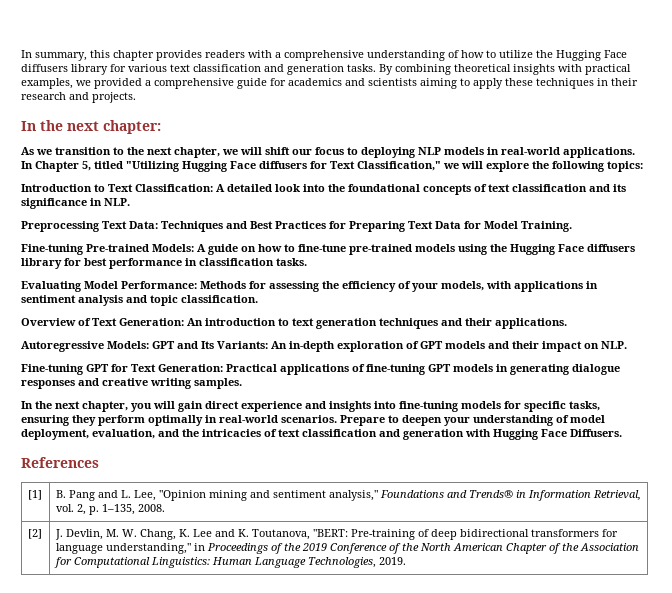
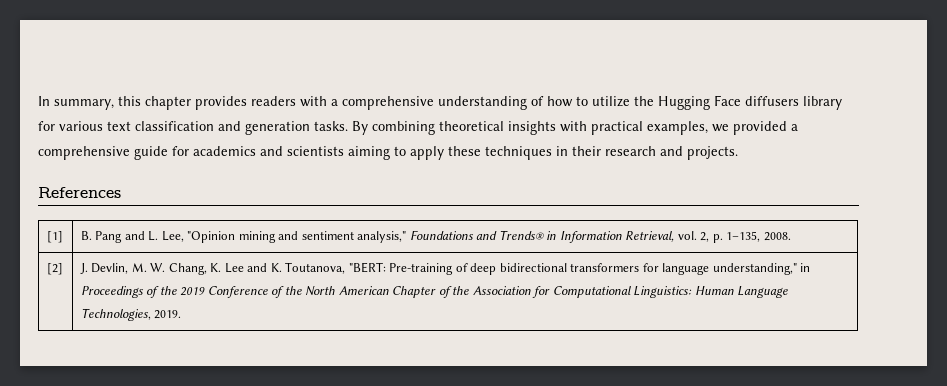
[21,120,161,134] [21,147,635,158] [21,161,643,172] [21,184,626,195] [21,198,130,209] [21,221,572,232] [21,244,635,255] [21,258,307,269] [21,281,598,292] [21,295,258,306] [21,318,567,329] [21,341,627,352] [21,364,620,375] [21,378,242,389] [21,401,600,412] [21,415,605,426] [21,429,622,440] // In the next chapter: // As we transition to the next chapter, we will shift our focus to deploying NLP models in real-world applications. In Chapter 5, titled "Utilizing Hugging Face diffusers for Text Classification," we will explore the following topics: // Introduction to Text Classification: A detailed look into the foundational concepts of text classification and its significance in NLP. // Preprocessing Text Data: Techniques and Best Practices for Preparing Text Data for Model Training. // Fine-tuning Pre-trained Models: A guide on how to fine-tune pre-trained models using the Hugging Face diffusers library for best performance in classification tasks. // Evaluating Model Performance: Methods for assessing the efficiency of your models, with applications in sentiment analysis and topic classification. // Overview of Text Generation: An introduction to text generation techniques and their applications. // Autoregressive Models: GPT and Its Variants: An in-depth exploration of GPT models and their impact on NLP. // Fine-tuning GPT for Text Generation: Practical applications of fine-tuning GPT models in generating dialogue responses and creative writing samples. // In the next chapter, you will gain direct experience and insights into fine-tuning models for specific tasks, ensuring they perform optimally in real-world scenarios. Prepare to deepen your understanding of model deployment, evaluation, and the intricacies of text classification and generation with Hugging Face Diffusers. -> (738, 153) none

